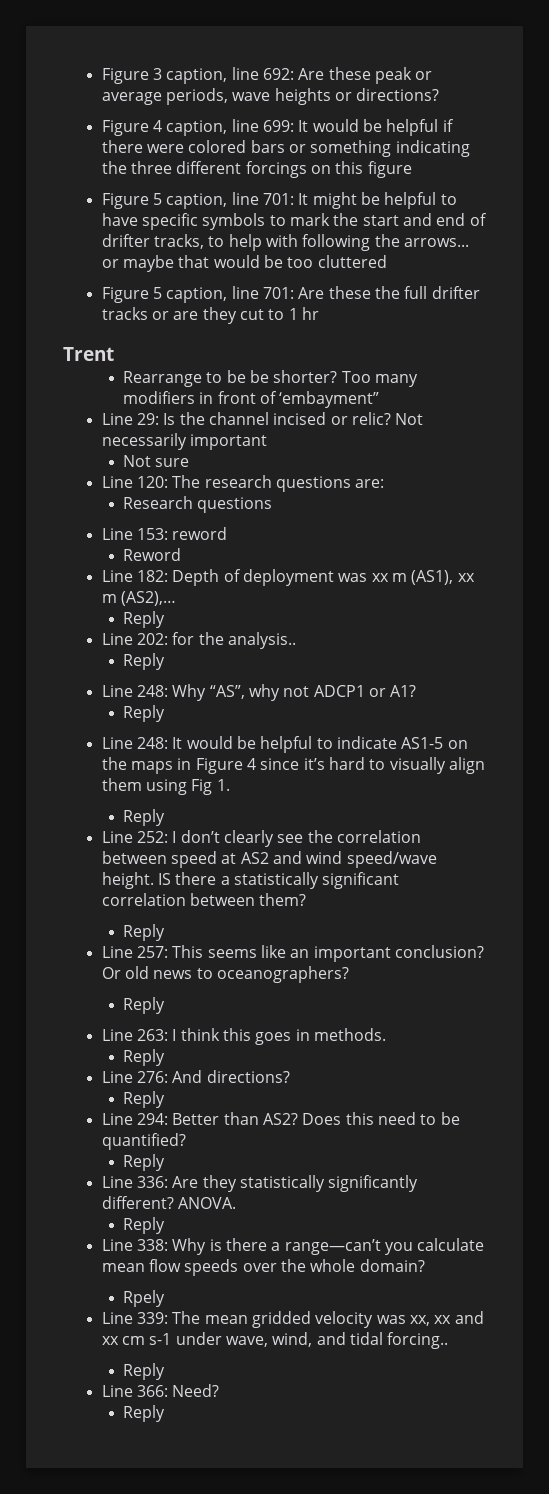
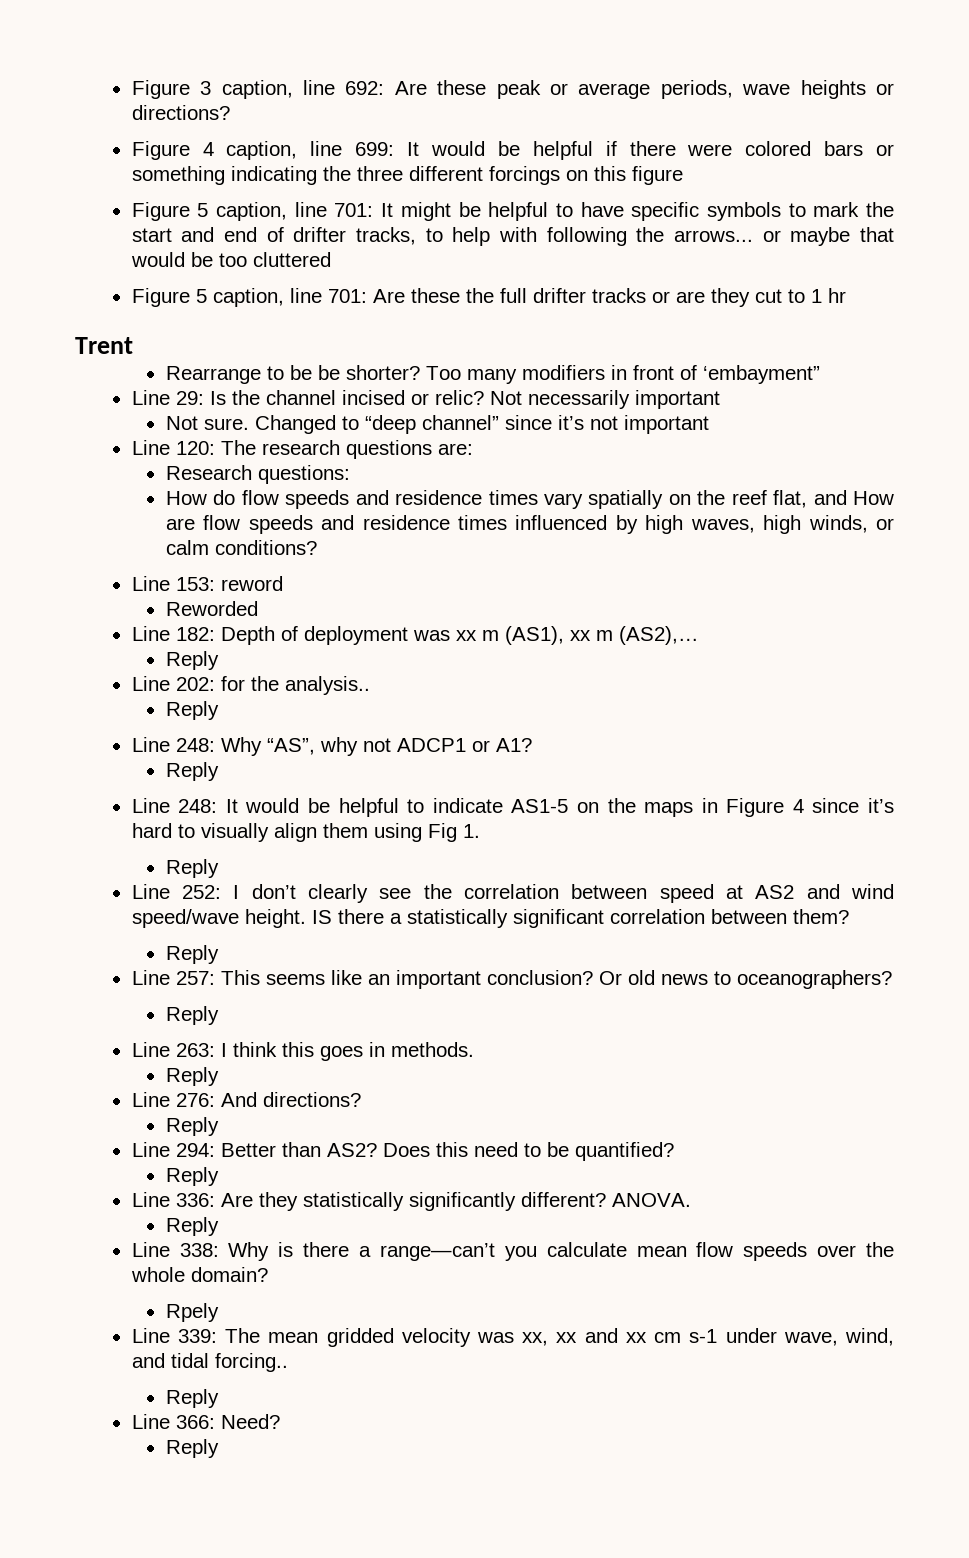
[155,458,190,467] sure -> [203,415,709,434] sure. Changed to “deep channel” since it’s not important
[197,497,273,513] questions -> [257,465,350,484] [165,490,894,509] [165,515,895,534] [165,540,317,555] questions: // How do flow speeds and residence times vary spatially on the reef flat, and How are flow speeds and residence times influenced by high waves, high winds, or calm conditions?
[123,548,182,561] Reword -> [165,601,258,616] Reworded

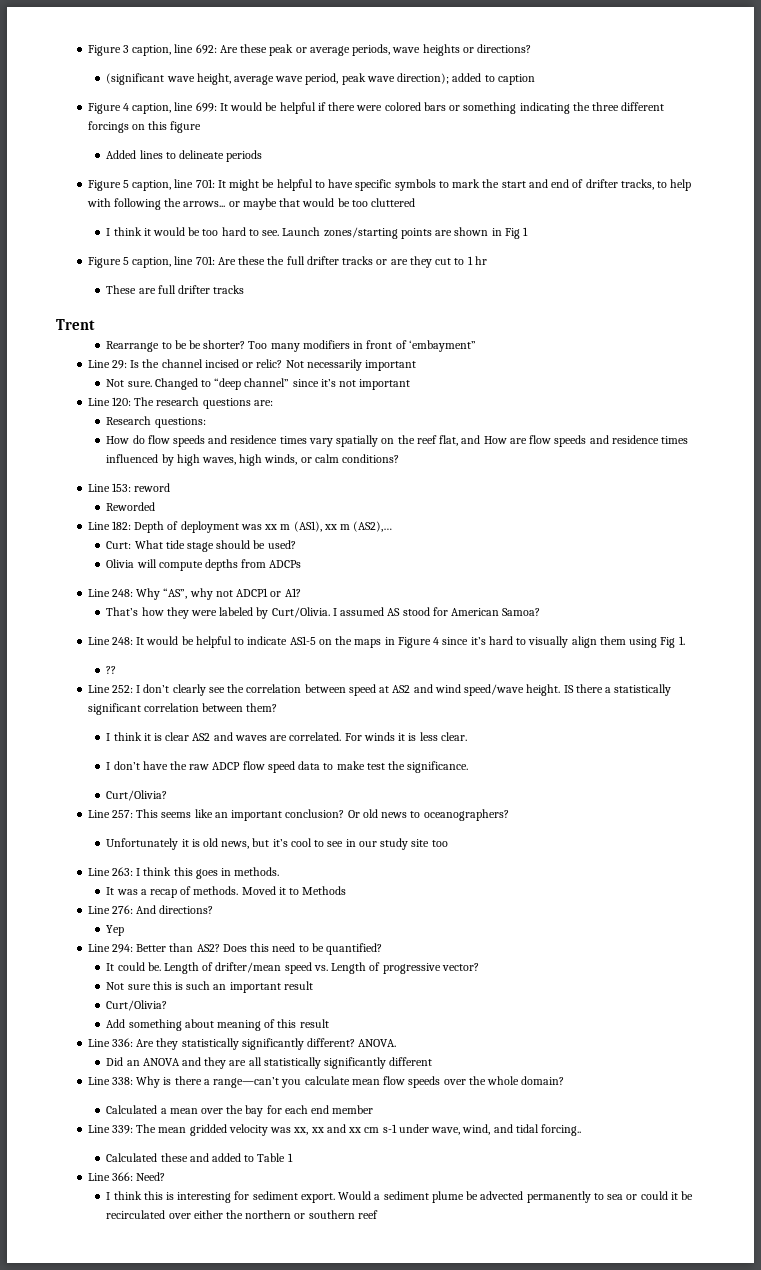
(230, 112) none -> [106,73,535,85] // (significant wave height, average wave period, peak wave direction); added to caption
(683, 175) none -> [106,150,263,162] // Added lines to delineate periods
(331, 259) none -> [106,227,529,239] // I think it would be too hard to see. Launch zones/starting points are shown in Fig 1
(846, 295) none -> [106,285,245,294] // These are full drifter tracks
[165,651,219,670] [131,676,370,695] [165,701,219,720] Reply // Line 202: for the analysis.. // Reply -> [106,540,296,552] [106,559,302,571] Curt: What tide stage should be used? // Olivia will compute depths from ADCPs
[165,762,219,781] Reply -> [106,607,541,619] That’s how they were labeled by Curt/Olivia. I assumed AS stood for American Samoa?
[165,859,219,878] Reply -> [106,666,117,674] ??
[165,945,219,964] Reply -> [106,732,467,741] [106,761,469,773] [106,790,168,801] I think it is clear AS2 and waves are correlated. For winds it is less clear. // I don’t have the raw ADCP flow speed data to make test the significance. // Curt/Olivia?
[165,1006,219,1025] Reply -> [106,838,448,850] Unfortunately it is old news, but it’s cool to see in our study site too
[165,1067,219,1086] Reply -> [106,886,347,898] It was a recap of methods. Moved it to Methods
[165,1117,219,1136] Reply -> [106,925,125,936] Yep
[165,1167,219,1186] Reply -> [106,962,479,974] [106,981,313,993] [106,1000,168,1011] [106,1019,329,1031] It could be. Length of drifter/mean speed vs. Length of progressive vector? // Not sure this is such an important result // Curt/Olivia? // Add something about meaning of this result
[165,1217,219,1236] Reply -> [106,1057,433,1069] Did an ANOVA and they are all statistically significantly different
[165,1303,219,1322] Rpely -> [106,1105,374,1117] Calculated a mean over the bay for each end member
[165,1389,219,1408] [131,1414,280,1429] [165,1439,219,1458] Reply // Line 366: Need? // Reply -> [106,1153,293,1162] [87,1172,166,1181] [106,1191,694,1203] [106,1210,378,1219] Calculated these and added to Table 1 // Line 366: Need? // I think this is interesting for sediment export. Would a sediment plume be advected permanently to sea or could it be recirculated over either the northern or southern reef

